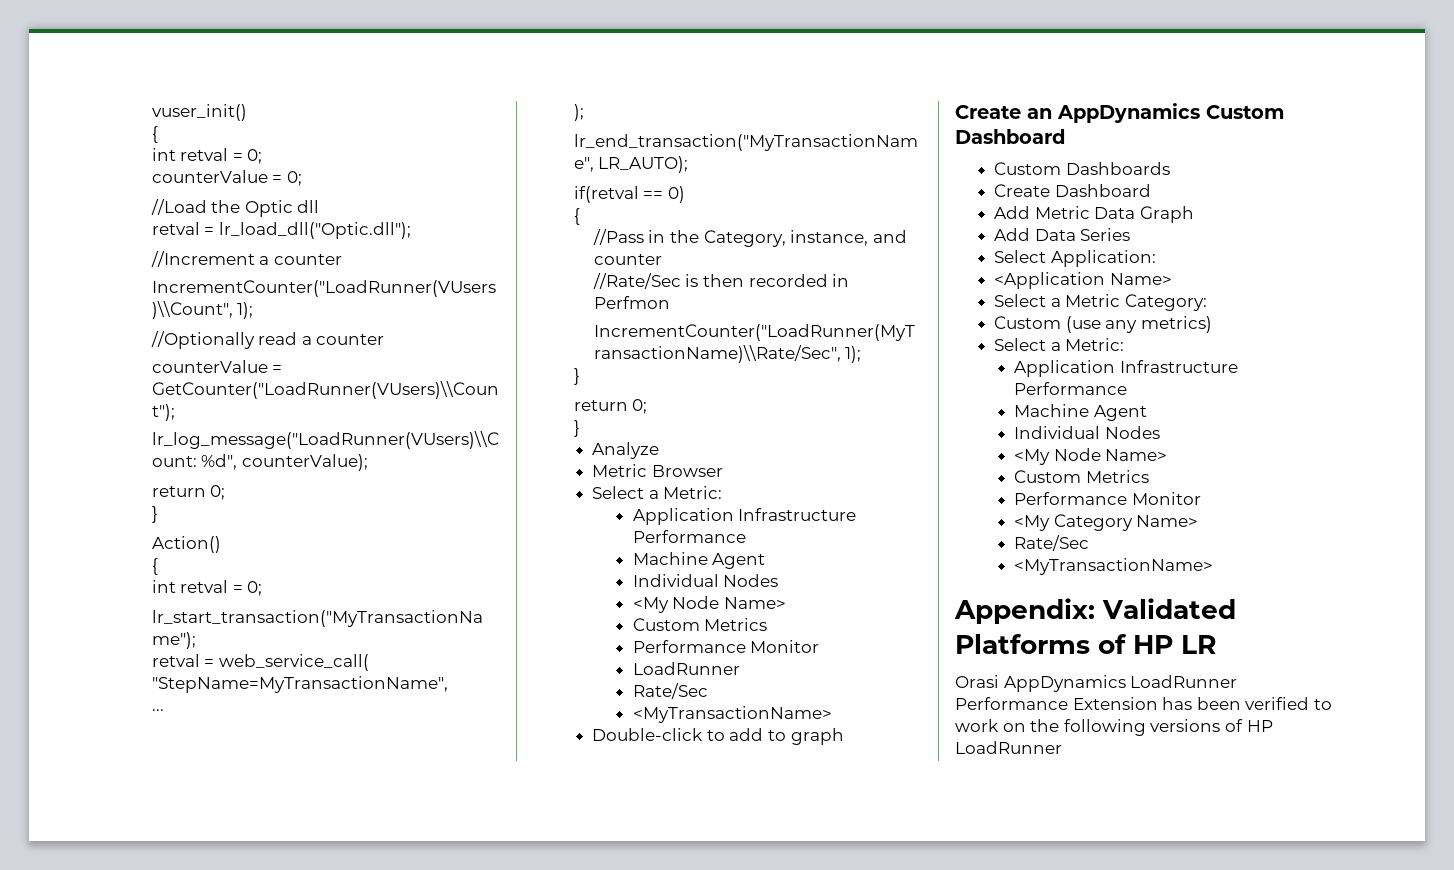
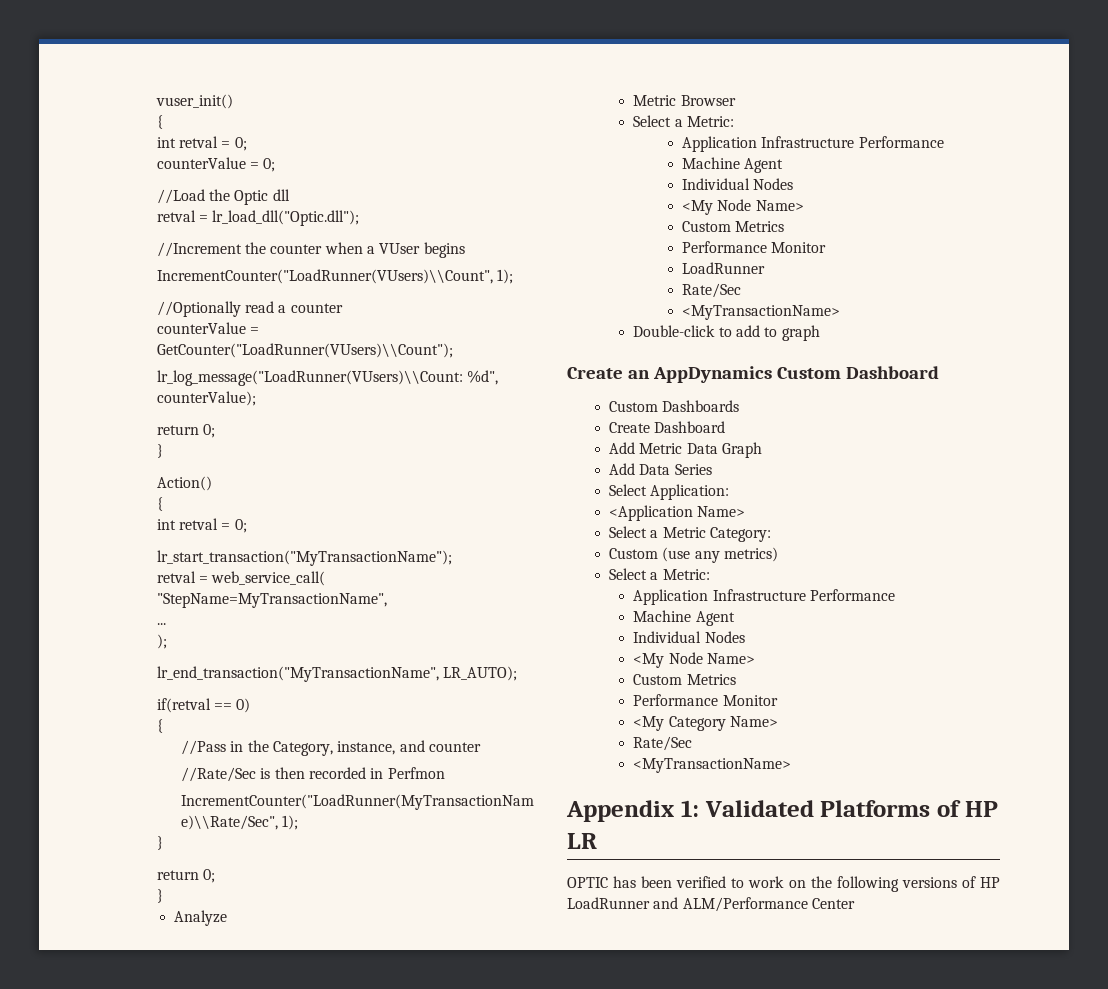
[259,254,342,265] a counter -> [244,242,465,258] the counter when a VUser begins
[954,598,1095,624] Appendix: -> [566,800,699,822] Appendix 1:
[955,675,1238,692] [955,697,1158,710] Orasi AppDynamics LoadRunner Performance Extension -> [567,877,608,888] OPTIC
(1062, 747) none -> [653,897,855,912] and ALM/Performance Center

